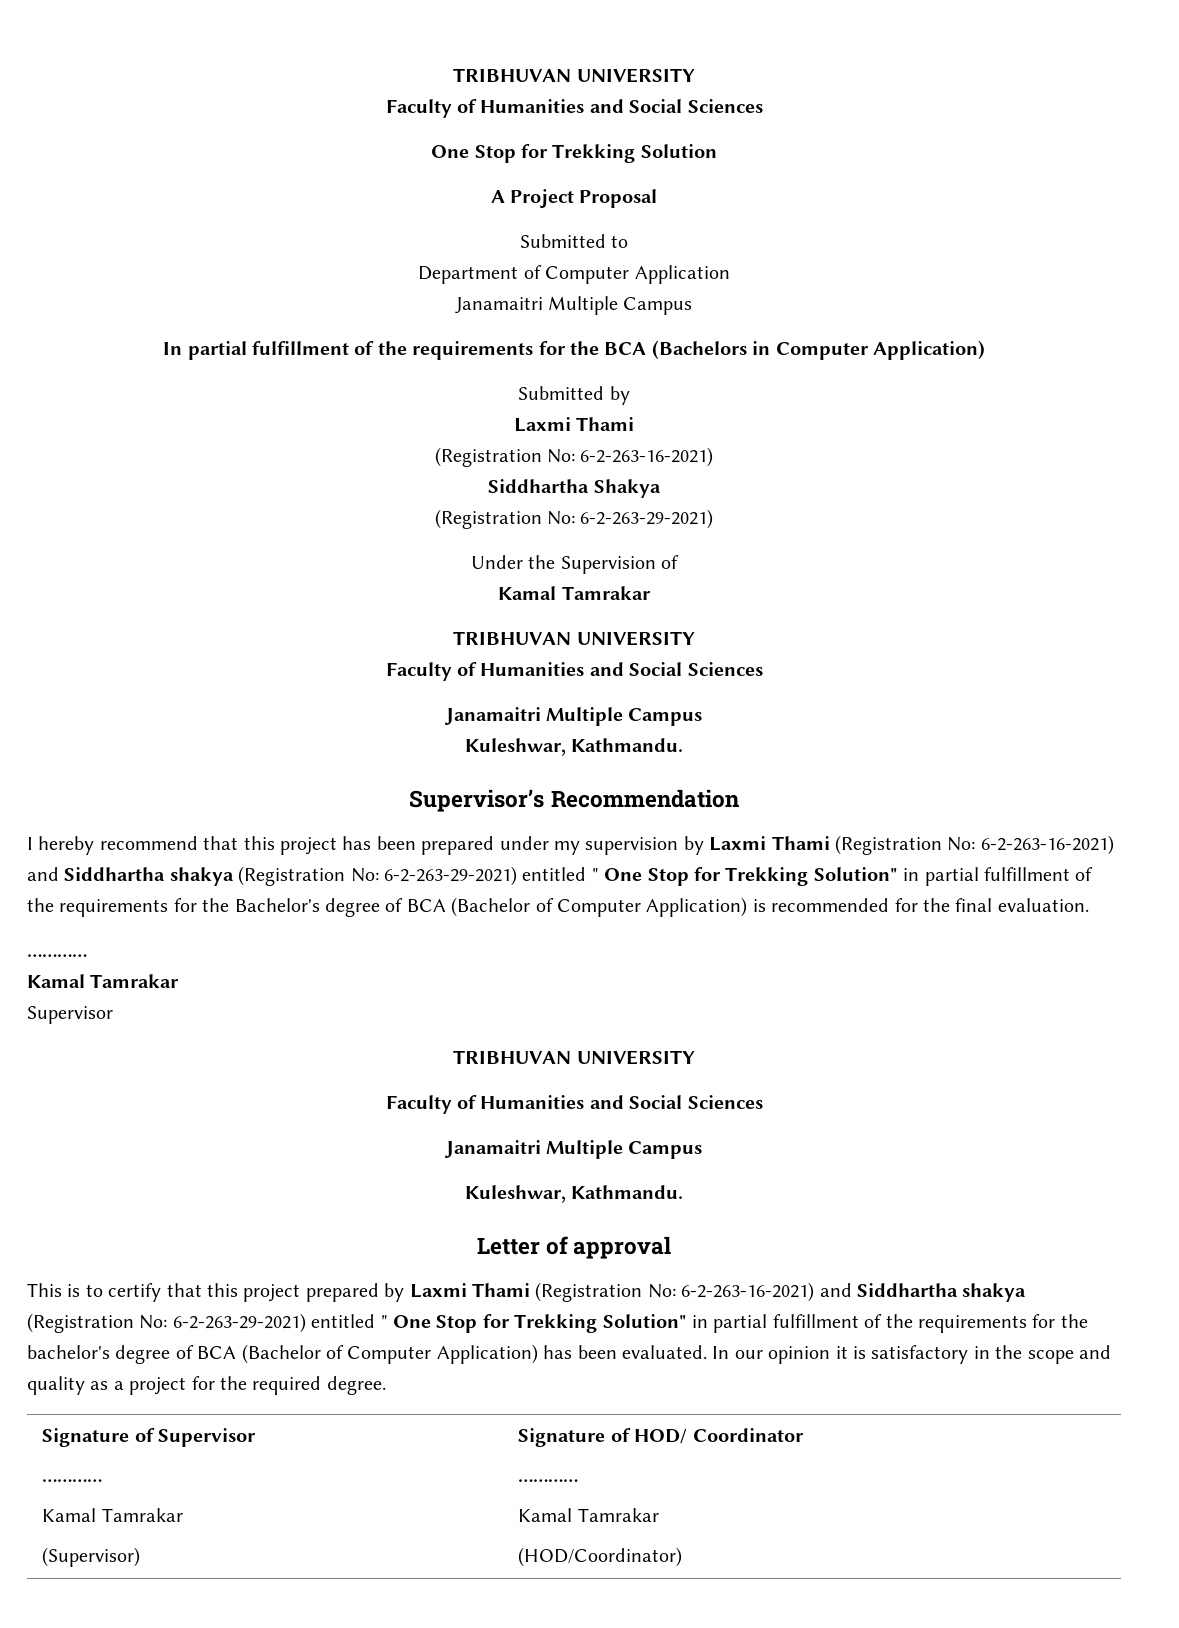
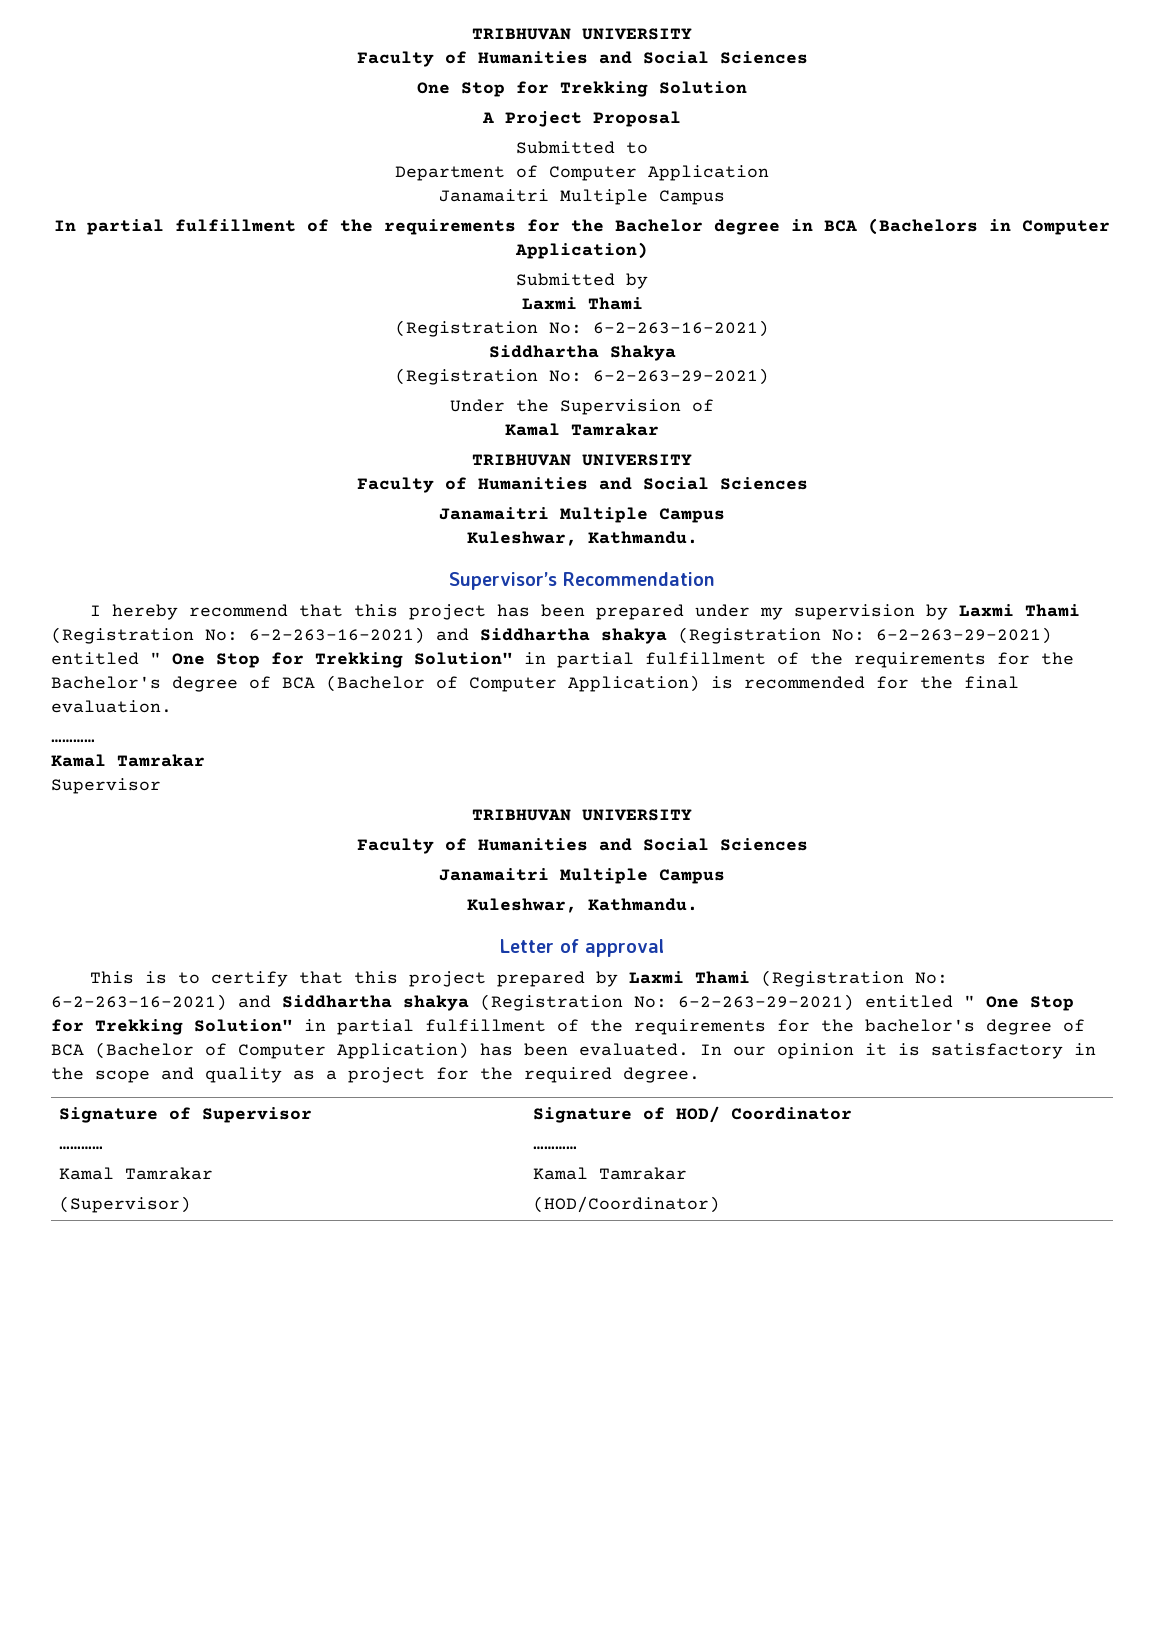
(599, 348) none -> [615,219,813,235] Bachelor degree in

